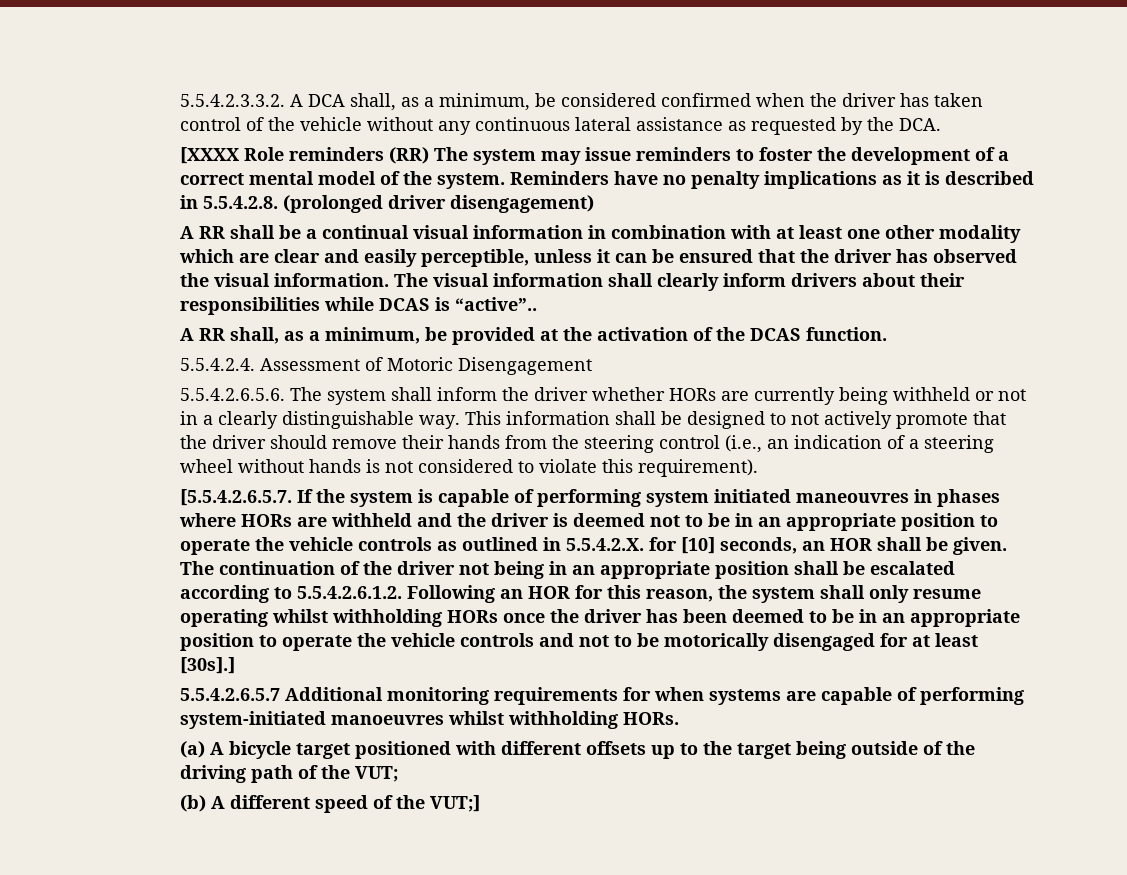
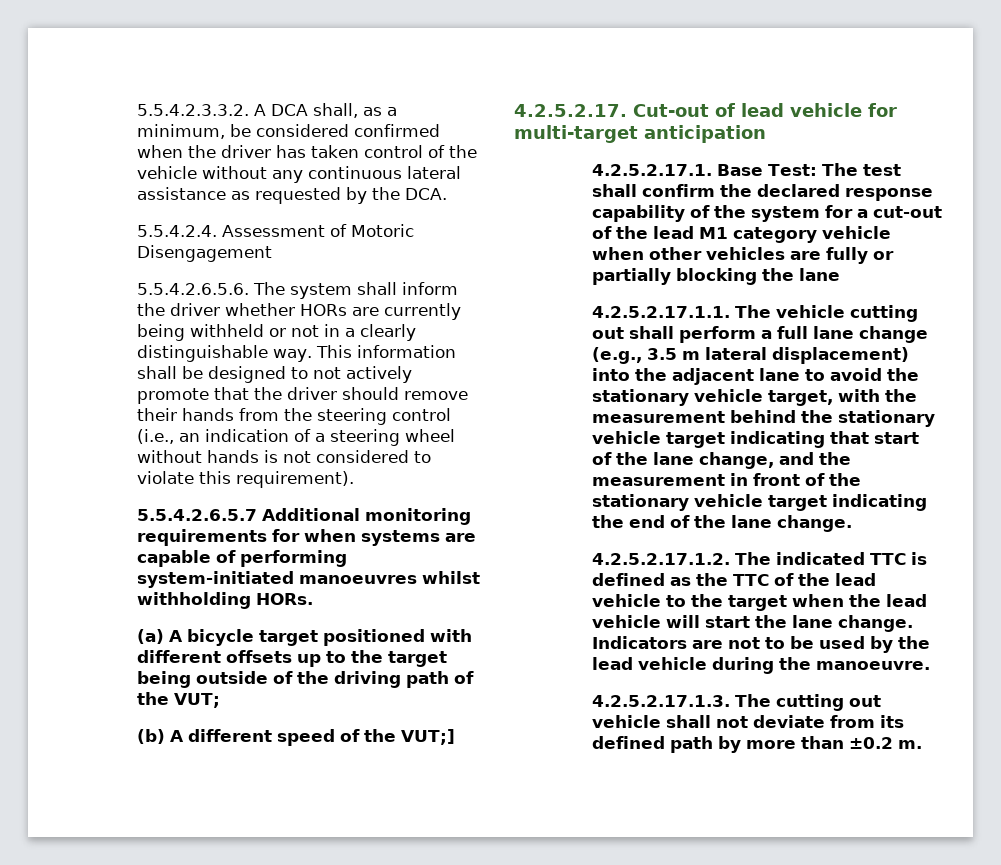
[180,147,1010,165] [180,171,1035,189] [180,195,595,213] [180,225,1022,243] [179,249,1018,267] [180,273,966,291] [180,297,538,315] [180,327,888,345] // [XXXX Role reminders (RR) The system may issue reminders to foster the development of a correct mental model of the system. Reminders have no penalty implications as it is described in 5.5.4.2.8. (prolonged driver disengagement) // A RR shall be a continual visual information in combination with at least one other modality which are clear and easily perceptible, unless it can be ensured that the driver has observed the visual information. The visual information shall clearly inform drivers about their responsibilities while DCAS is “active”.. // A RR shall, as a minimum, be provided at the activation of the DCAS function. -> (447, 194) none
[180,489,1001,507] [179,513,999,531] [180,537,1008,555] [180,561,956,579] [180,585,982,603] [180,609,1021,627] [180,633,979,651] [180,657,236,674] // [5.5.4.2.6.5.7. If the system is capable of performing system initiated maneouvres in phases where HORs are withheld and the driver is deemed not to be in an appropriate position to operate the vehicle controls as outlined in 5.5.4.2.X. for [10] seconds, an HOR shall be given. The continuation of the driver not being in an appropriate position shall be escalated according to 5.5.4.2.6.1.2. Following an HOR for this reason, the system shall only resume operating whilst withholding HORs once the driver has been deemed to be in an appropriate position to operate the vehicle controls and not to be motorically disengaged for at least [30s].] -> (354, 479) none
(481, 803) none -> [514,103,897,117] [514,125,766,143] [591,163,901,176] [591,184,933,201] [591,205,942,222] [591,226,891,243] [591,247,894,264] [591,268,840,285] [591,305,918,322] [591,326,928,343] [591,347,909,364] [591,368,919,385] [591,389,917,406] [591,410,935,427] [591,431,919,448] [591,452,851,469] [591,473,861,486] [591,494,927,511] [591,515,852,532] [591,552,927,565] [591,573,876,586] [591,594,927,611] [591,615,913,632] [591,636,930,653] [591,657,930,674] [591,694,881,711] [591,715,904,728] [591,736,922,753] // 4.2.5.2.17. Cut-out of lead vehicle for multi-target anticipation // 4.2.5.2.17.1. Base Test: The test shall confirm the declared response capability of the system for a cut-out of the lead M1 category vehicle when other vehicles are fully or partially blocking the lane // 4.2.5.2.17.1.1. The vehicle cutting out shall perform a full lane change (e.g., 3.5 m lateral displacement) into the adjacent lane to avoid the stationary vehicle target, with the measurement behind the stationary vehicle target indicating that start of the lane change, and the measurement in front of the stationary vehicle target indicating the end of the lane change. // 4.2.5.2.17.1.2. The indicated TTC is defined as the TTC of the lead vehicle to the target when the lead vehicle will start the lane change. Indicators are not to be used by the lead vehicle during the manoeuvre. // 4.2.5.2.17.1.3. The cutting out vehicle shall not deviate from its defined path by more than ±0.2 m.

